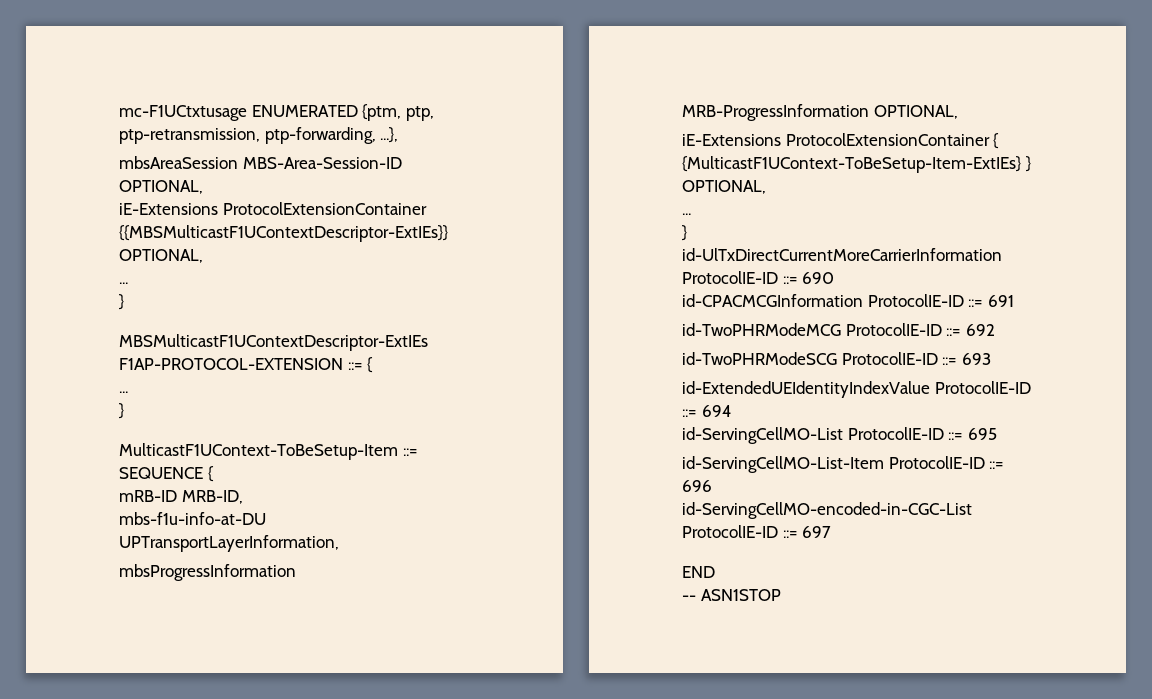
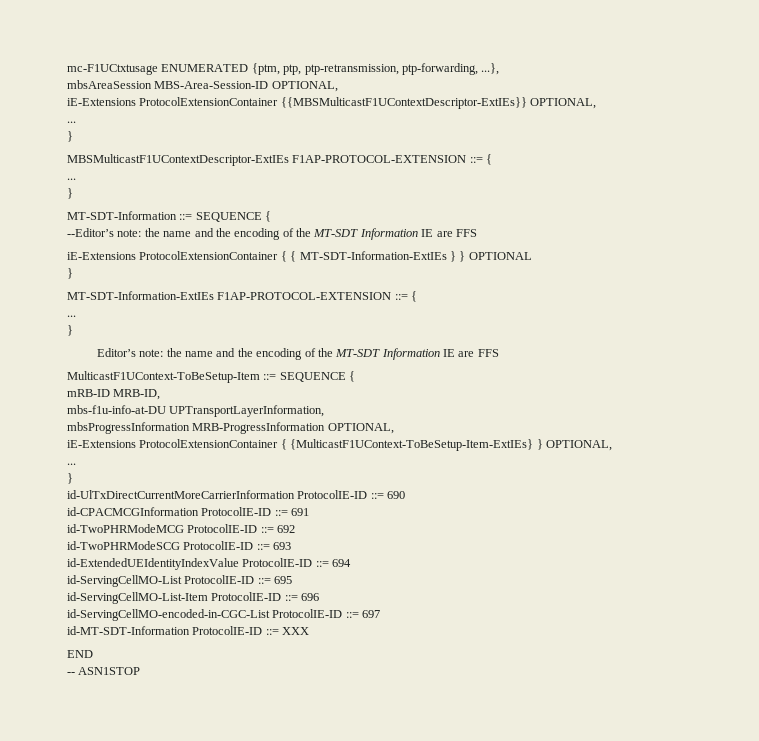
(124, 411) none -> [67,211,272,222] [67,228,477,240] [67,251,532,262] [67,268,73,279] [67,291,418,302] [67,315,76,317] [67,325,73,336] [96,348,499,360] // MT-SDT-Information ::= SEQUENCE { // --Editor’s note: the name and the encoding of the MT-SDT Information IE are FFS // iE-Extensions ProtocolExtensionContainer { { MT-SDT-Information-ExtIEs } } OPTIONAL // } // MT-SDT-Information-ExtIEs F1AP-PROTOCOL-EXTENSION ::= { // ... // } // Editor’s note: the name and the encoding of the MT-SDT Information IE are FFS
(832, 532) none -> [67,626,310,635] // id-MT-SDT-Information ProtocolIE-ID ::= XXX

